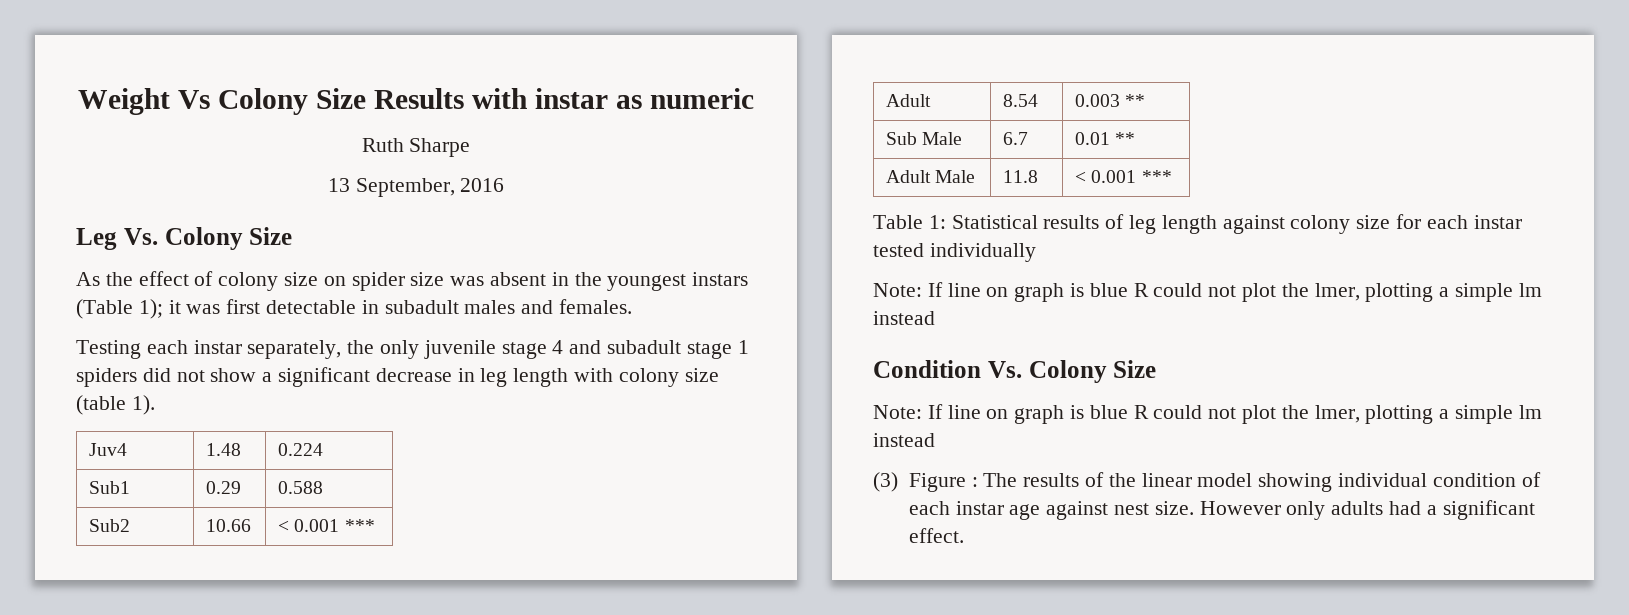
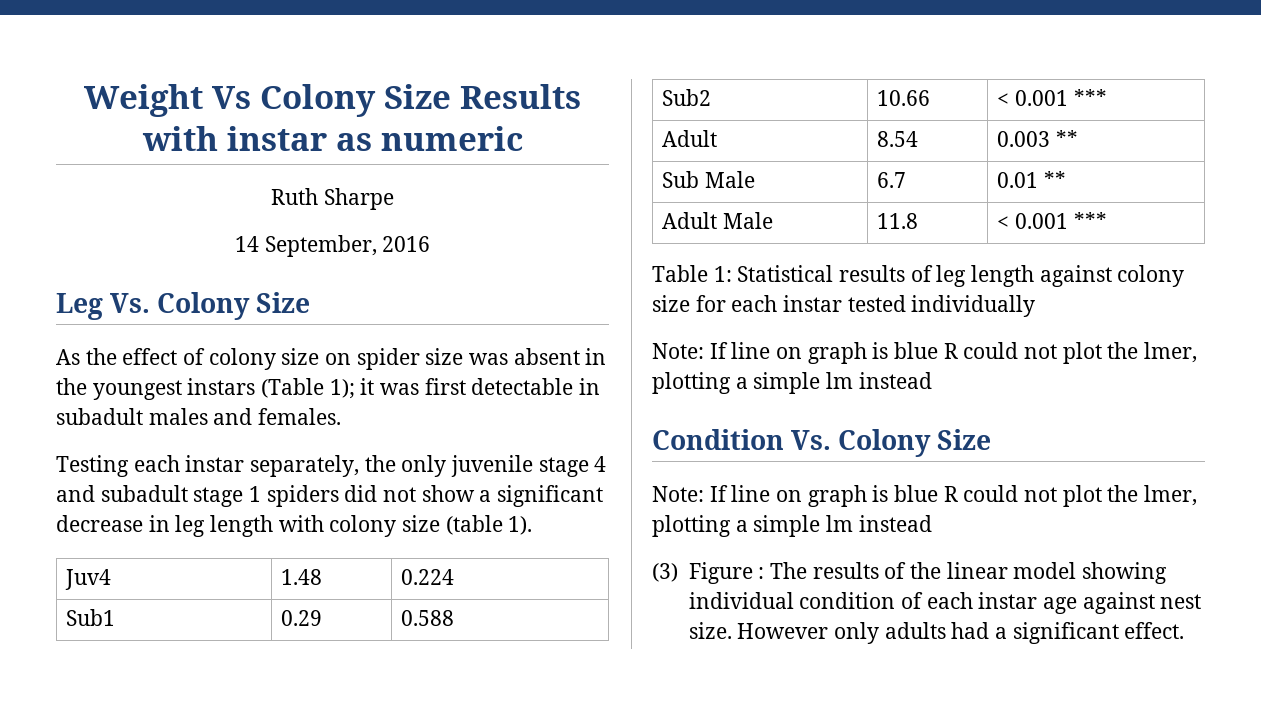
[327,178,350,192] 13 -> [234,236,259,252] 14

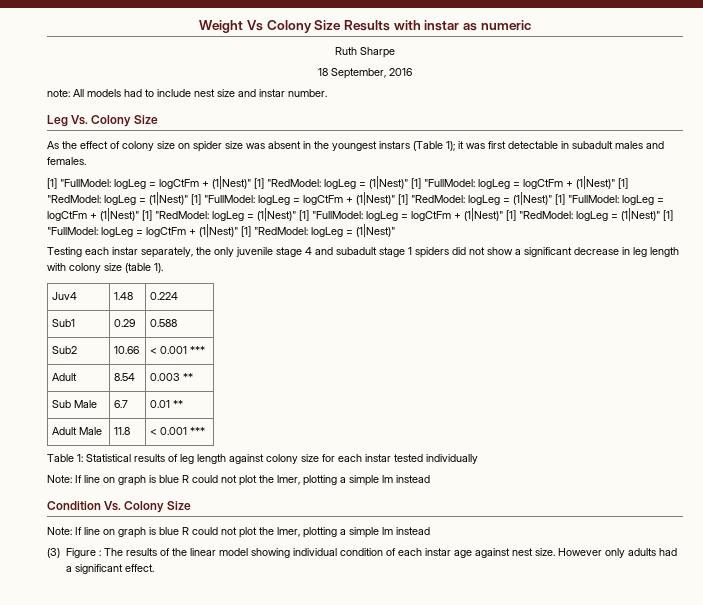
[234,236,259,252] 14 -> [318,68,328,76] 18
(431, 244) none -> [47,89,327,97] // note: All models had to include nest size and instar number.
(342, 416) none -> [47,176,628,190] [47,192,664,206] [47,208,673,222] [47,224,395,238] // [1] "FullModel: logLeg = logCtFm + (1|Nest)" [1] "RedModel: logLeg = (1|Nest)" [1] "FullModel: logLeg = logCtFm + (1|Nest)" [1] "RedModel: logLeg = (1|Nest)" [1] "FullModel: logLeg = logCtFm + (1|Nest)" [1] "RedModel: logLeg = (1|Nest)" [1] "FullModel: logLeg = logCtFm + (1|Nest)" [1] "RedModel: logLeg = (1|Nest)" [1] "FullModel: logLeg = logCtFm + (1|Nest)" [1] "RedModel: logLeg = (1|Nest)" [1] "FullModel: logLeg = logCtFm + (1|Nest)" [1] "RedModel: logLeg = (1|Nest)"

